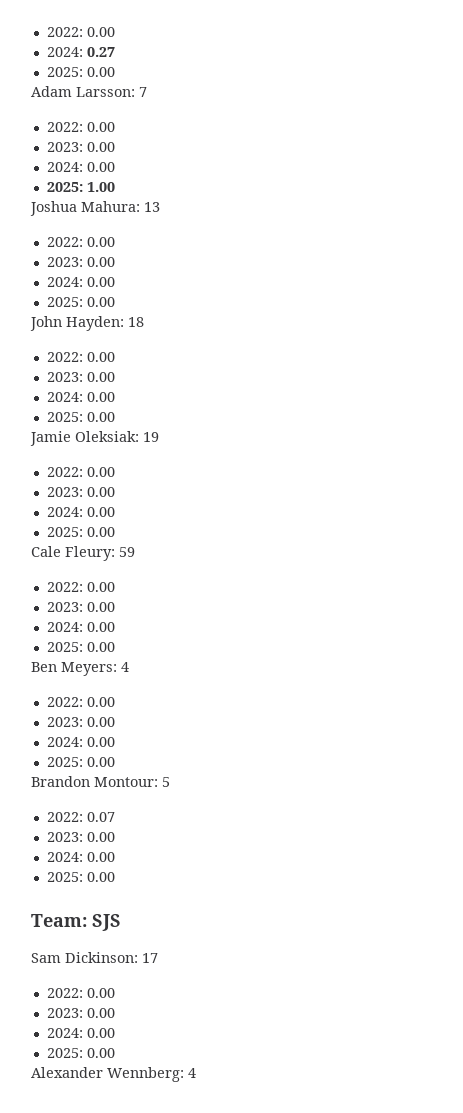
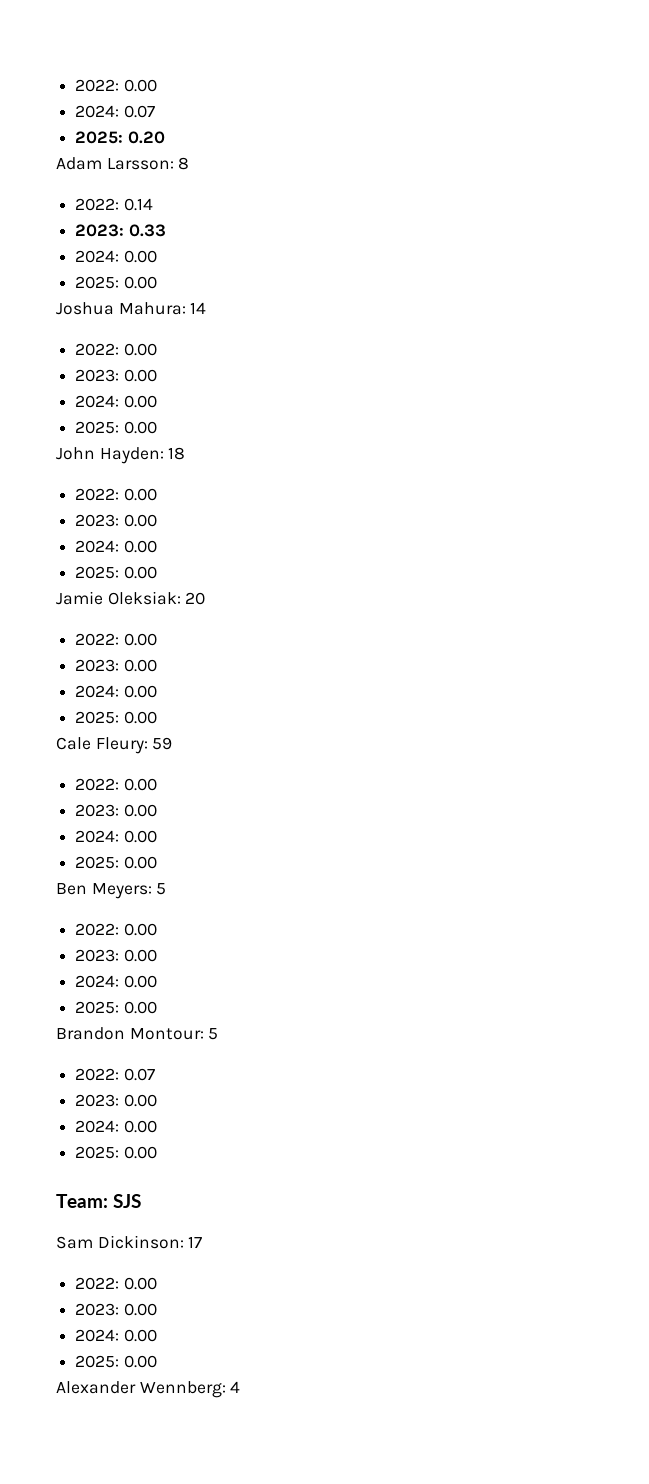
[86,47,115,57] [46,67,115,77] 0.27 // 2025: 0.00 -> [123,105,155,118] [75,131,165,144] 0.07 // 2025: 0.20
[139,87,147,97] [46,122,115,132] [46,142,115,152] [46,162,115,172] [46,182,115,192] 7 // 2022: 0.00 // 2023: 0.00 // 2024: 0.00 // 2025: 1.00 -> [178,157,190,170] [75,198,153,211] [75,224,166,237] [75,250,157,263] [75,276,157,289] 8 // 2022: 0.14 // 2023: 0.33 // 2024: 0.00 // 2025: 0.00
[144,202,160,212] 13 -> [190,302,207,314] 14
[143,432,159,442] 19 -> [185,592,206,605] 20
[121,662,129,672] 4 -> [156,883,167,895] 5

